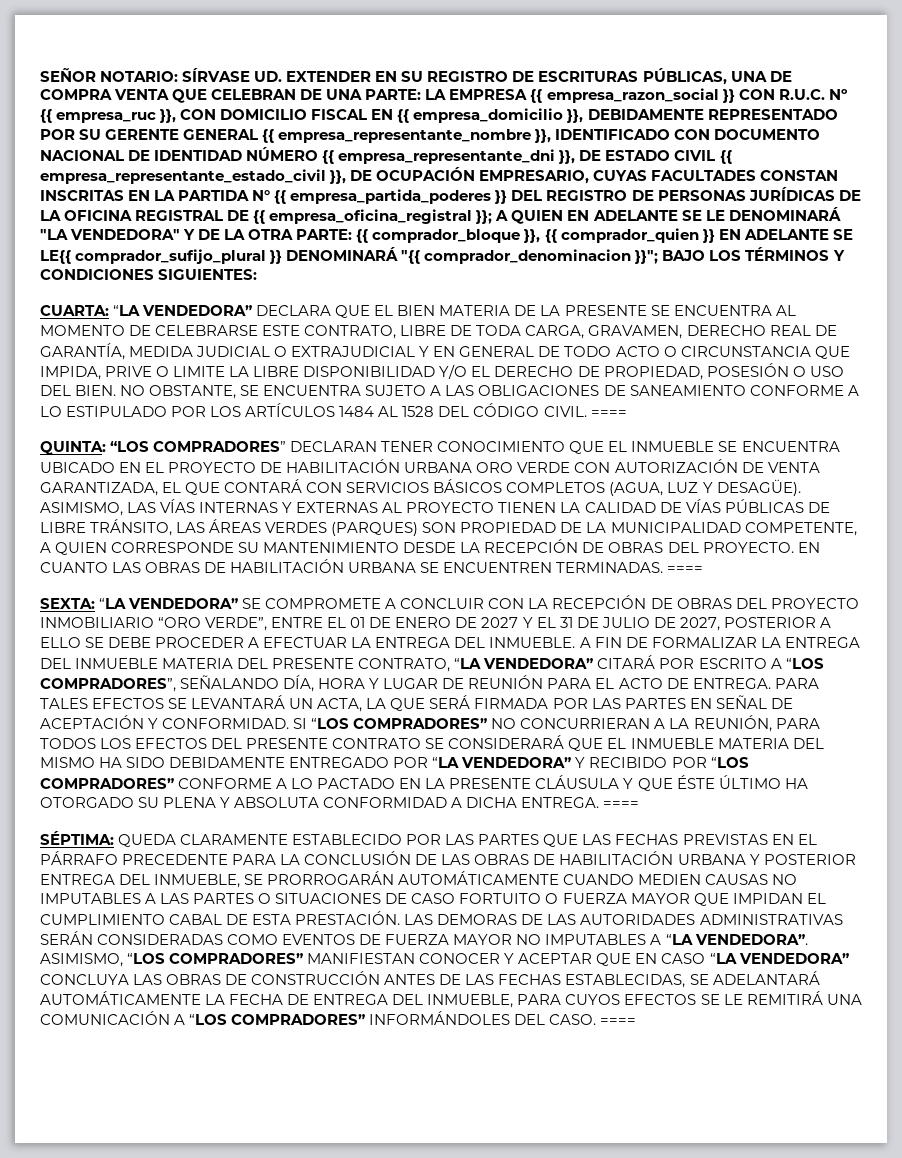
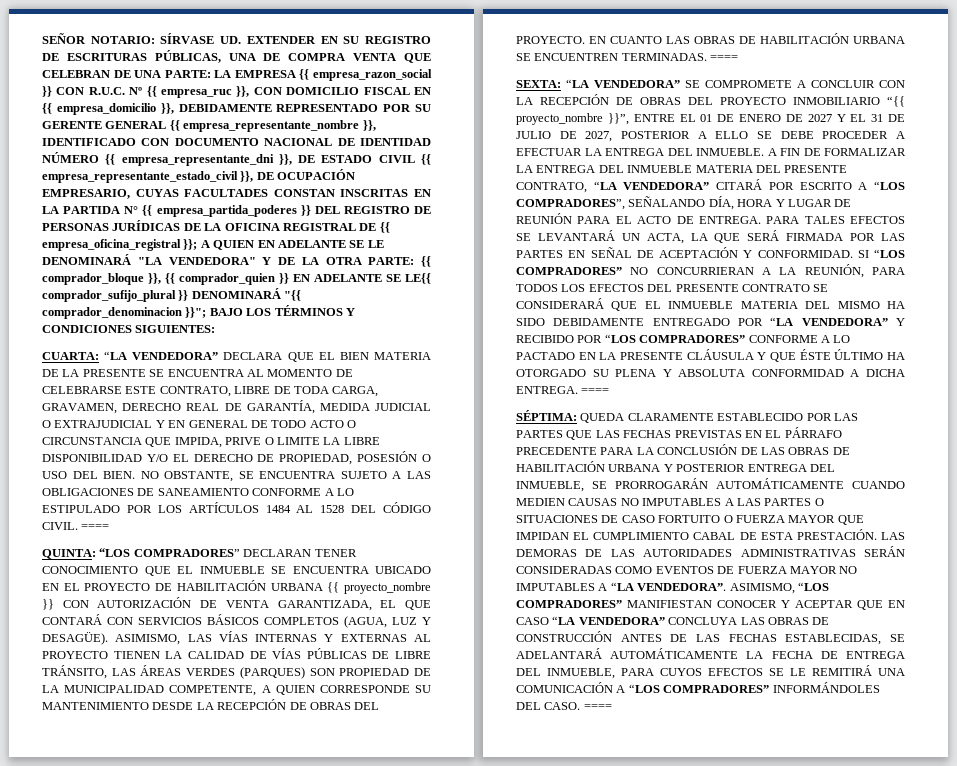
[476,462,571,473] ORO VERDE -> [327,582,431,594] [42,599,54,610] {{ proyecto_nombre }}
[158,617,268,631] “ORO VERDE”, -> [887,96,905,107] [516,113,629,125] “{{ proyecto_nombre }}”,

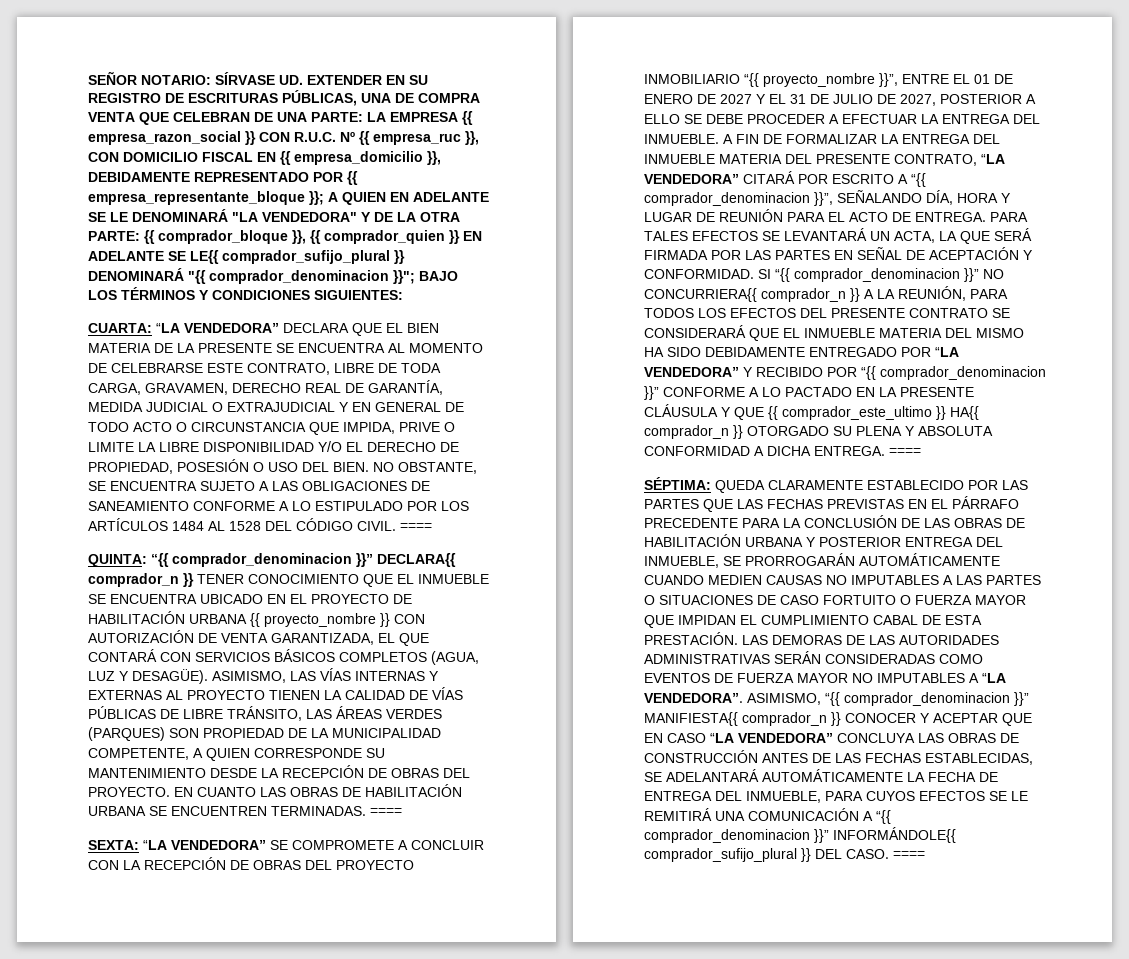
[415,104,431,112] [42,120,376,132] [42,138,431,146] [42,152,431,166] [42,169,356,183] [42,189,431,199] [42,205,431,217] [42,220,390,233] [42,239,181,251] SU GERENTE GENERAL {{ empresa_representante_nombre }}, IDENTIFICADO CON DOCUMENTO NACIONAL DE IDENTIDAD NÚMERO {{ empresa_representante_dni }}, DE ESTADO CIVIL {{ empresa_representante_estado_civil }}, DE OCUPACIÓN EMPRESARIO, CUYAS FACULTADES CONSTAN INSCRITAS EN LA PARTIDA N° {{ empresa_partida_poderes }} DEL REGISTRO DE PERSONAS JURÍDICAS DE LA OFICINA REGISTRAL DE {{ empresa_oficina_registral -> [347,171,358,185] [88,191,305,205] {{ empresa_representante_bloque
[99,548,312,557] “LOS COMPRADORES” DECLARAN -> [151,553,456,567] [88,573,194,587] “{{ comprador_denominacion }}” DECLARA{{ comprador_n }}
[874,181,905,190] [516,199,625,210] “LOS COMPRADORES”, -> [911,173,926,187] [644,192,833,206] “{{ comprador_denominacion }}”,
[874,249,905,258] [516,267,754,275] “LOS COMPRADORES” NO CONCURRIERAN -> [775,268,1004,282] [644,288,860,302] “{{ comprador_denominacion }}” NO CONCURRIERA{{ comprador_n }}
[604,334,746,343] “LOS COMPRADORES” -> [861,366,1046,380] [644,386,659,400] “{{ comprador_denominacion }}”
[799,349,905,360] ÉSTE ÚLTIMO HA -> [768,406,979,420] [644,425,743,439] {{ comprador_este_ultimo }} HA{{ comprador_n }}
[797,582,829,591] [516,600,712,608] “LOS COMPRADORES” MANIFIESTAN -> [825,692,1029,706] [644,712,841,726] “{{ comprador_denominacion }}” MANIFIESTA{{ comprador_n }}
[628,682,880,693] “LOS COMPRADORES” INFORMÁNDOLES -> [876,810,891,824] [644,827,956,843] [644,848,811,862] “{{ comprador_denominacion }}” INFORMÁNDOLE{{ comprador_sufijo_plural }}

